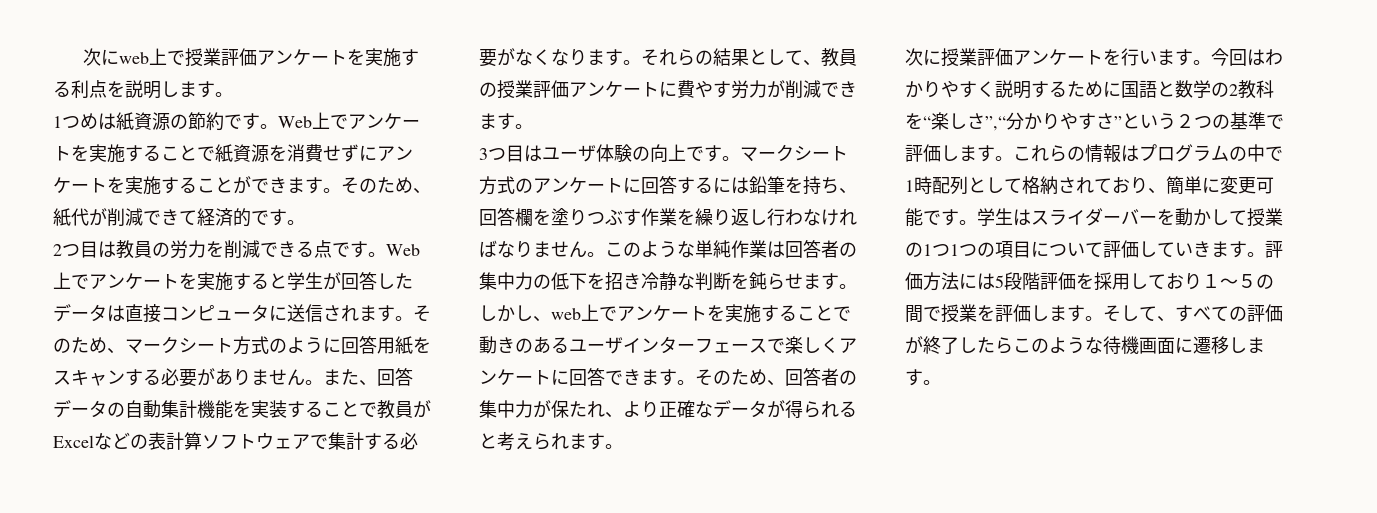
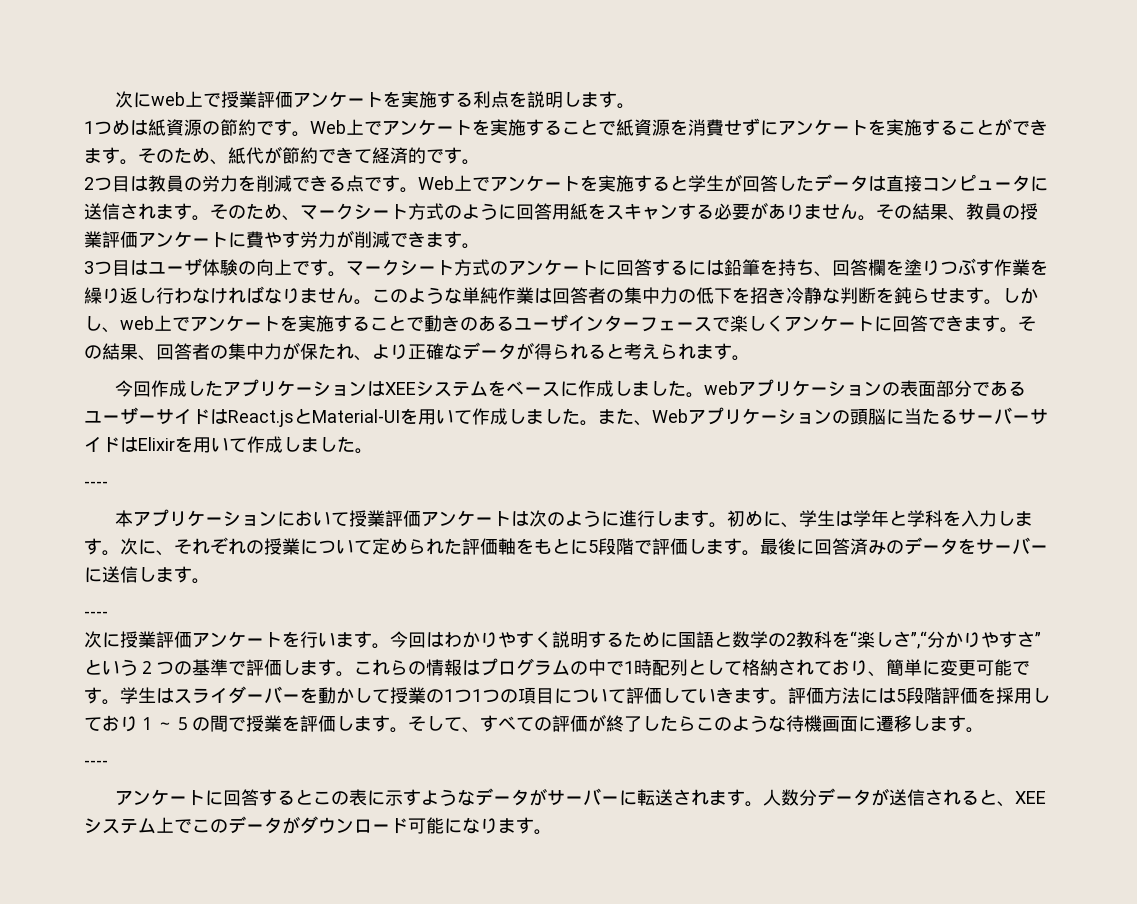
[107,208,143,226] 削減 -> [282,147,318,164] 節約
[323,368,413,386] [53,400,431,419] [53,432,418,450] [479,48,803,67] また、回答データの自動集計機能を実装することで教員がExcelなどの表計算ソフトウェアで集計する必要がなくなります。それらの結果として -> [876,203,948,220] その結果
[731,369,767,385] ため -> [102,343,138,360] 結果
(623, 446) none -> [114,379,1026,398] [84,407,1048,427] [84,436,373,454] [84,481,108,488] [114,509,1033,528] [84,537,1048,556] [84,566,210,584] [84,611,108,618] // 今回作成したアプリケーションはXEEシステムをベースに作成しました。webアプリケーションの表面部分であるユーザーサイドはReact.jsとMaterial-UIを用いて作成しました。また、Webアプリケーションの頭脳に当たるサーバーサイドはElixirを用いて作成しました。 // ---- // 本アプリケーションにおいて授業評価アンケートは次のように進行します。初めに、学生は学年と学科を入力します。次に、それぞれの授業について定められた評価軸をもとに5段階で評価します。最後に回答済みのデータをサーバーに送信します。 // ----
(941, 382) none -> [84,760,108,767] [114,788,1046,807] [84,816,552,835] // ---- // アンケートに回答するとこの表に示すようなデータがサーバーに転送されます。人数分データが送信されると、XEEシステム上でこのデータがダウンロード可能になります。

